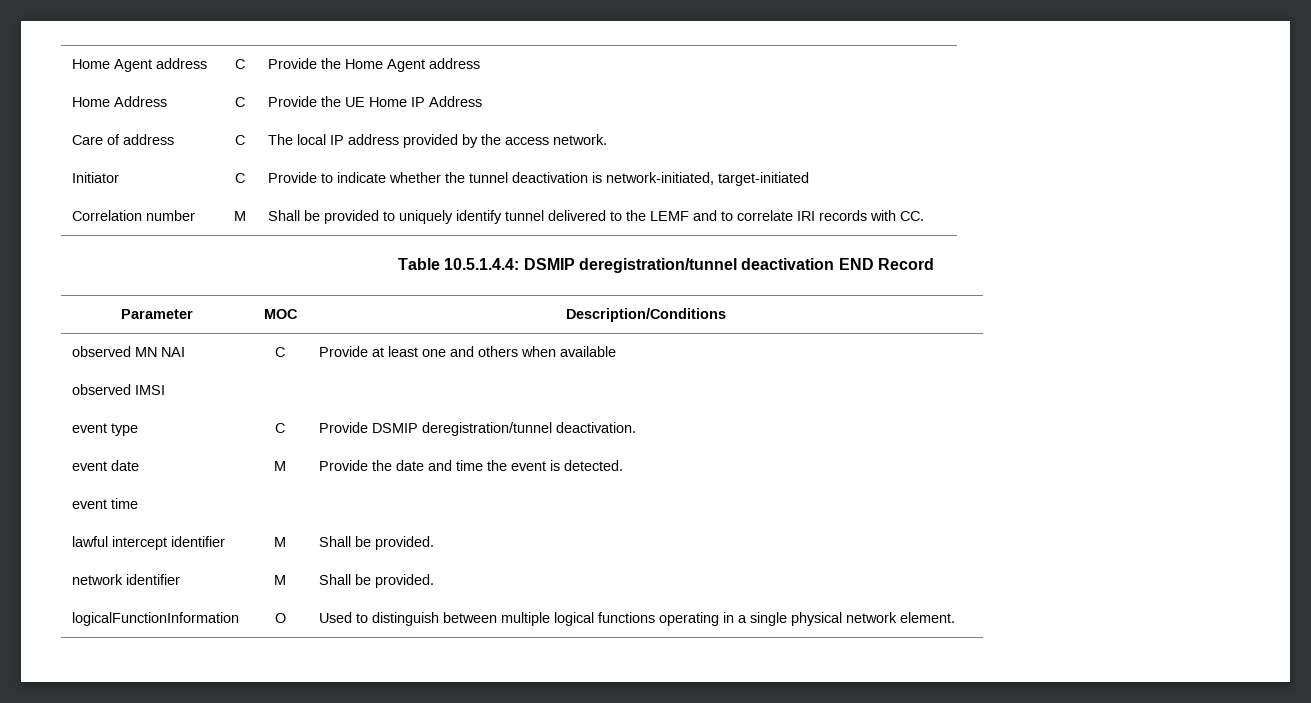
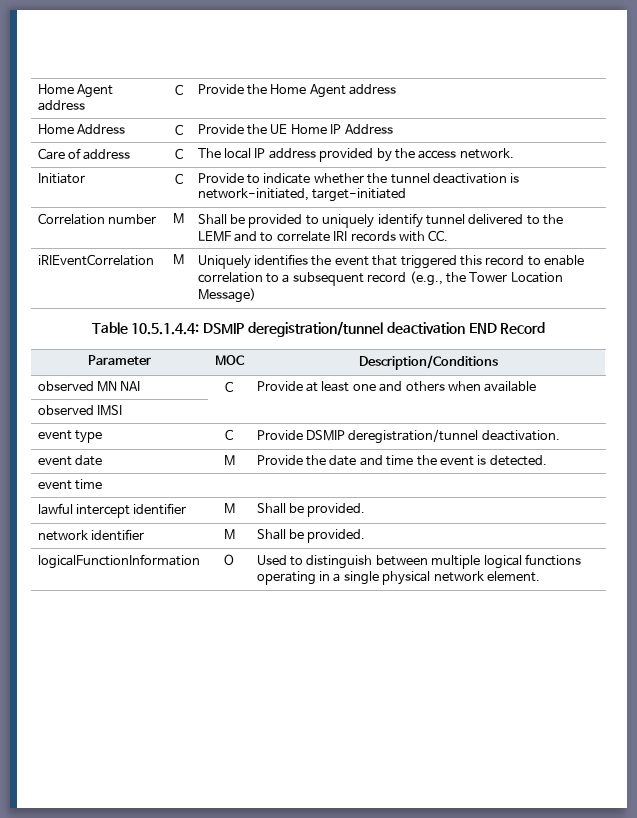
(925, 216) none -> [37,254,154,266] [173,254,184,265] [197,254,585,269] [197,271,563,286] [197,288,256,303] // iRIEventCorrelation | M | Uniquely identifies the event that triggered this record to enable correlation to a subsequent record (e.g., the Tower Location Message)

